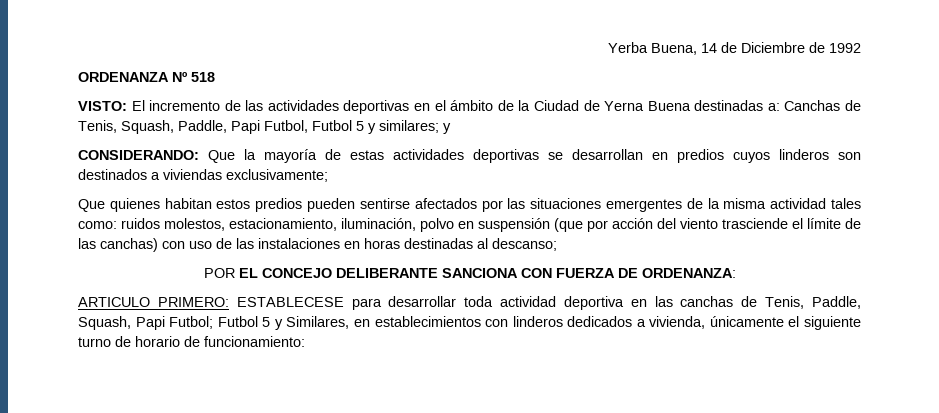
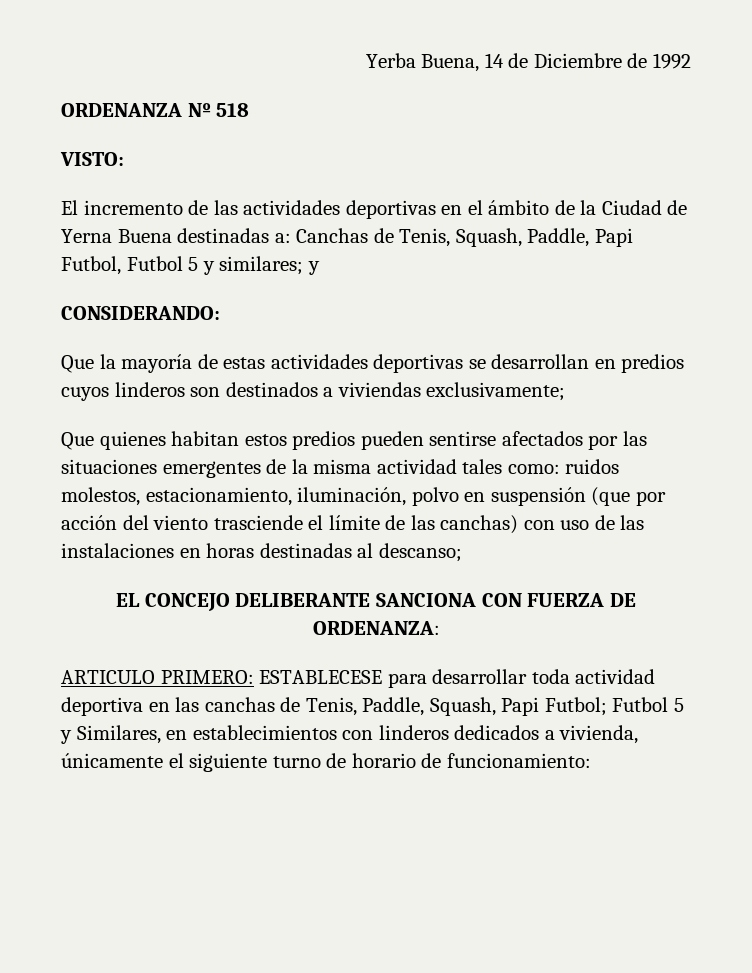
(127, 106) none -> (124, 159) //
(199, 155) none -> (220, 313) //
[203,268,235,278] POR -> (462, 552) none

